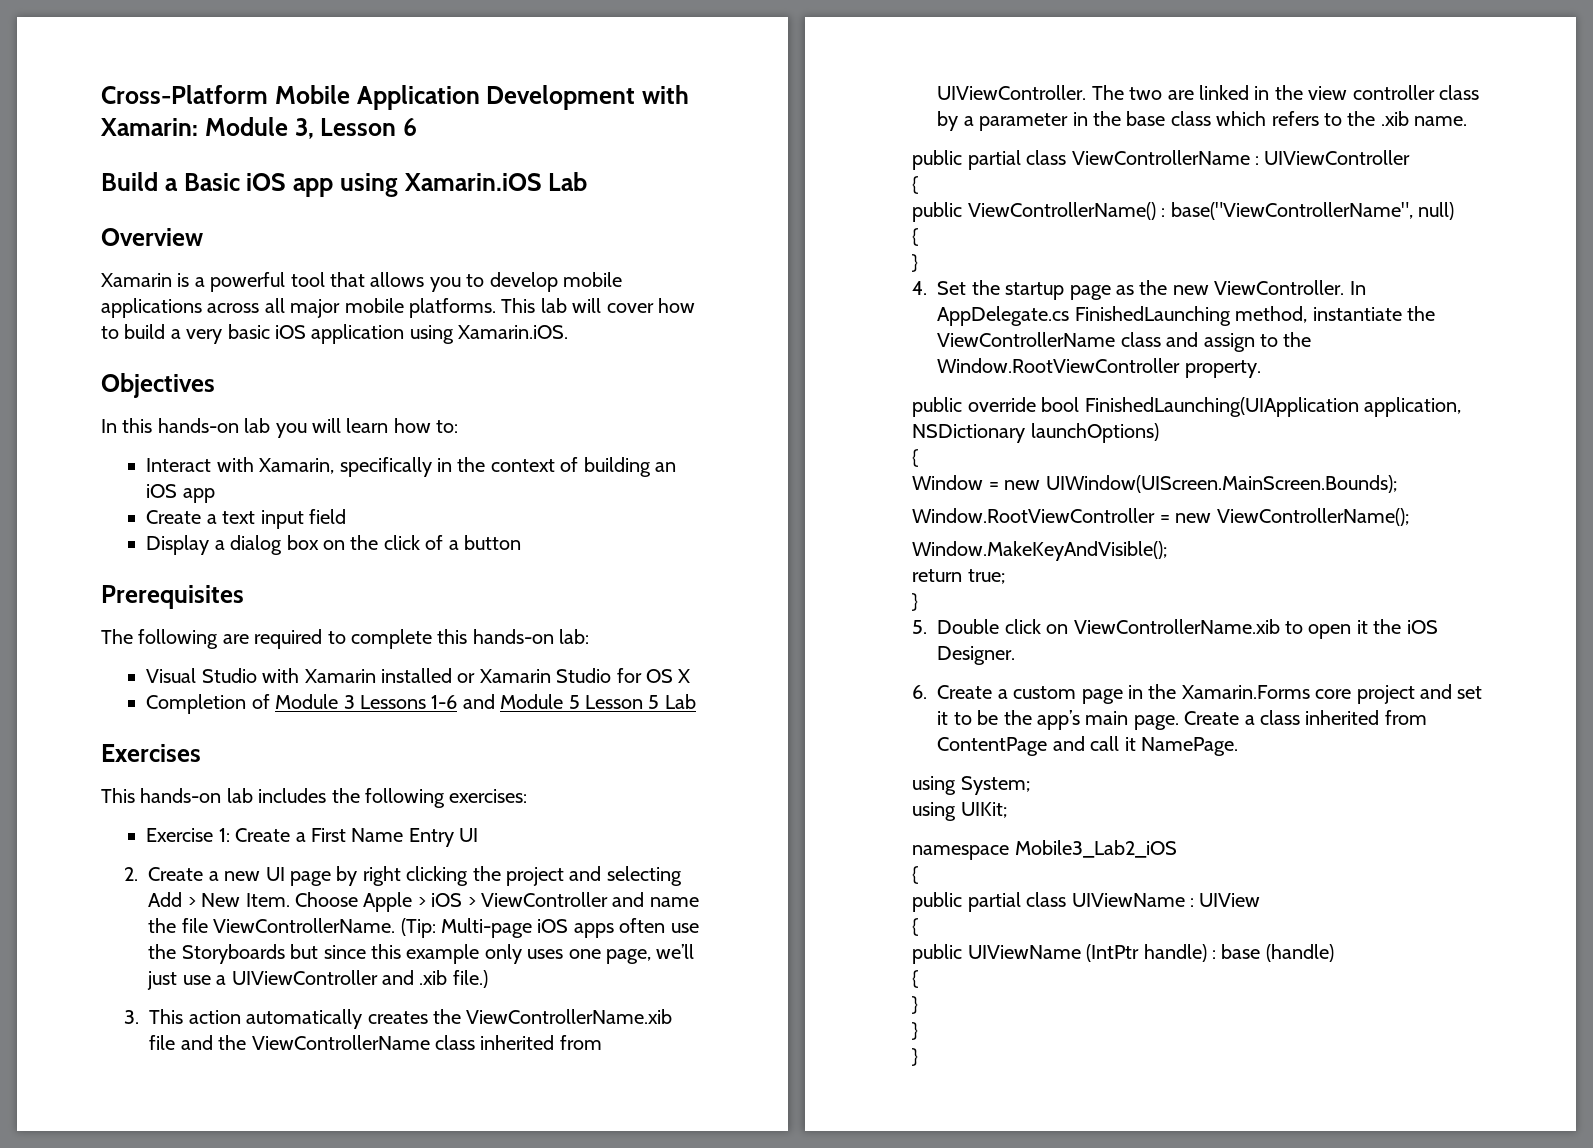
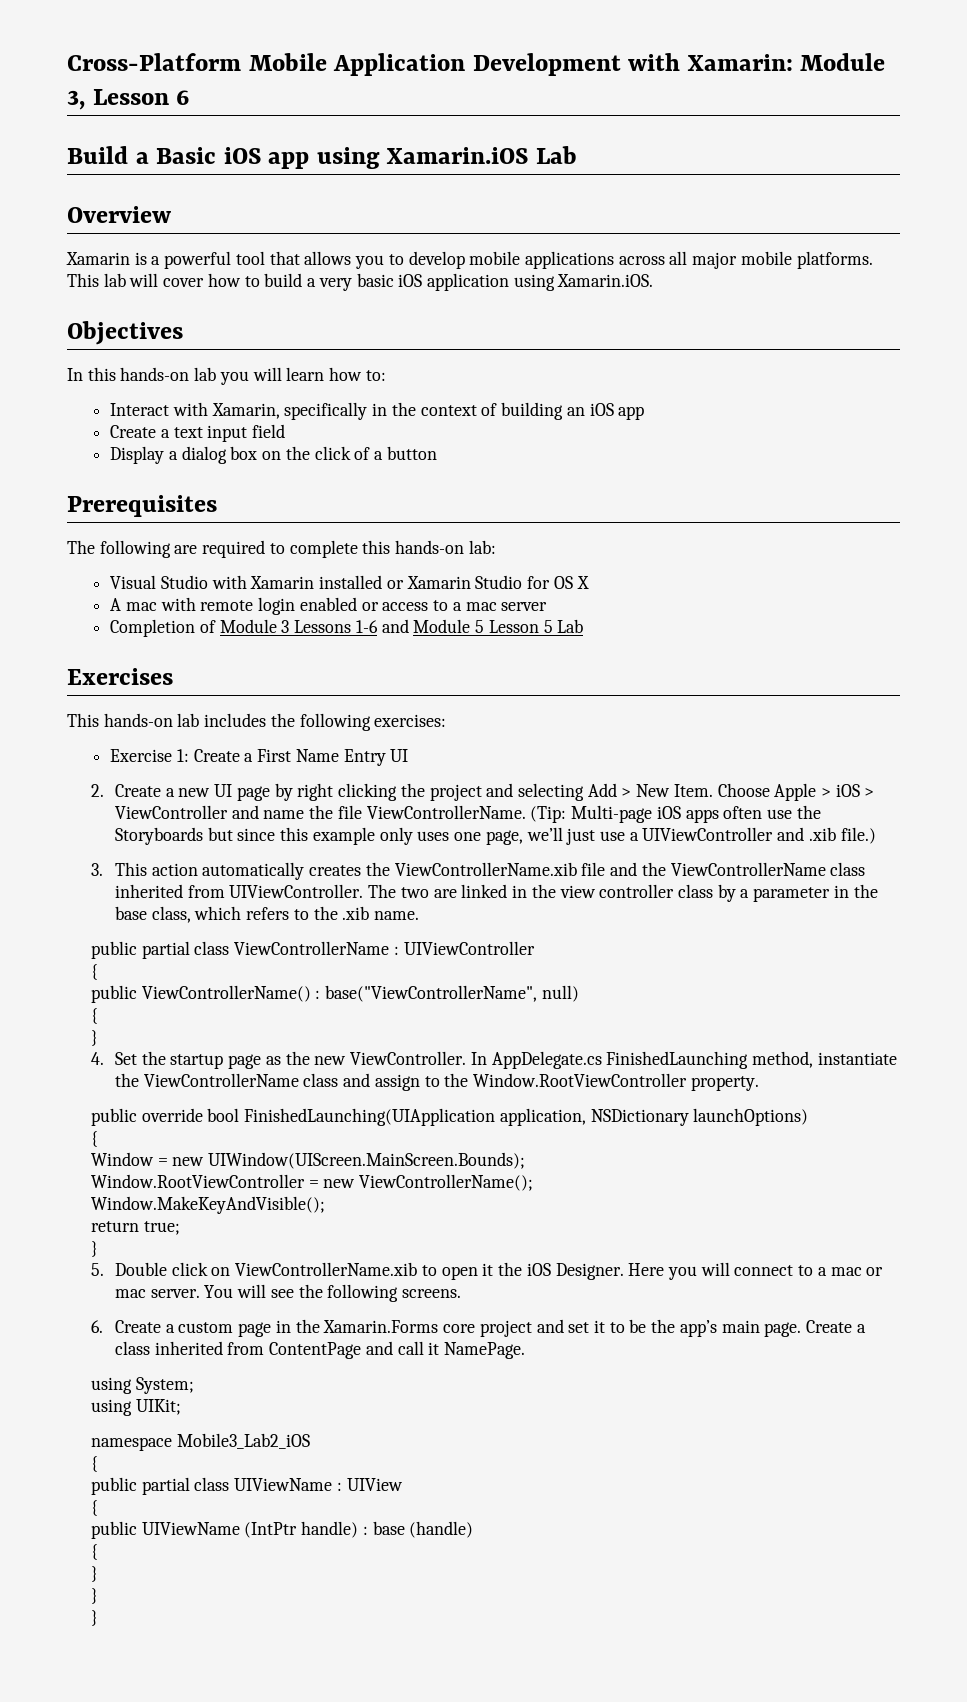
(691, 676) none -> [110,597,548,615] // A mac with remote login enabled or access to a mac server
[1170,111,1211,126] class -> [151,906,191,923] class,
(1016, 655) none -> [628,1262,884,1280] [114,1284,462,1302] Here you will connect to a mac or mac server. You will see the following screens.

